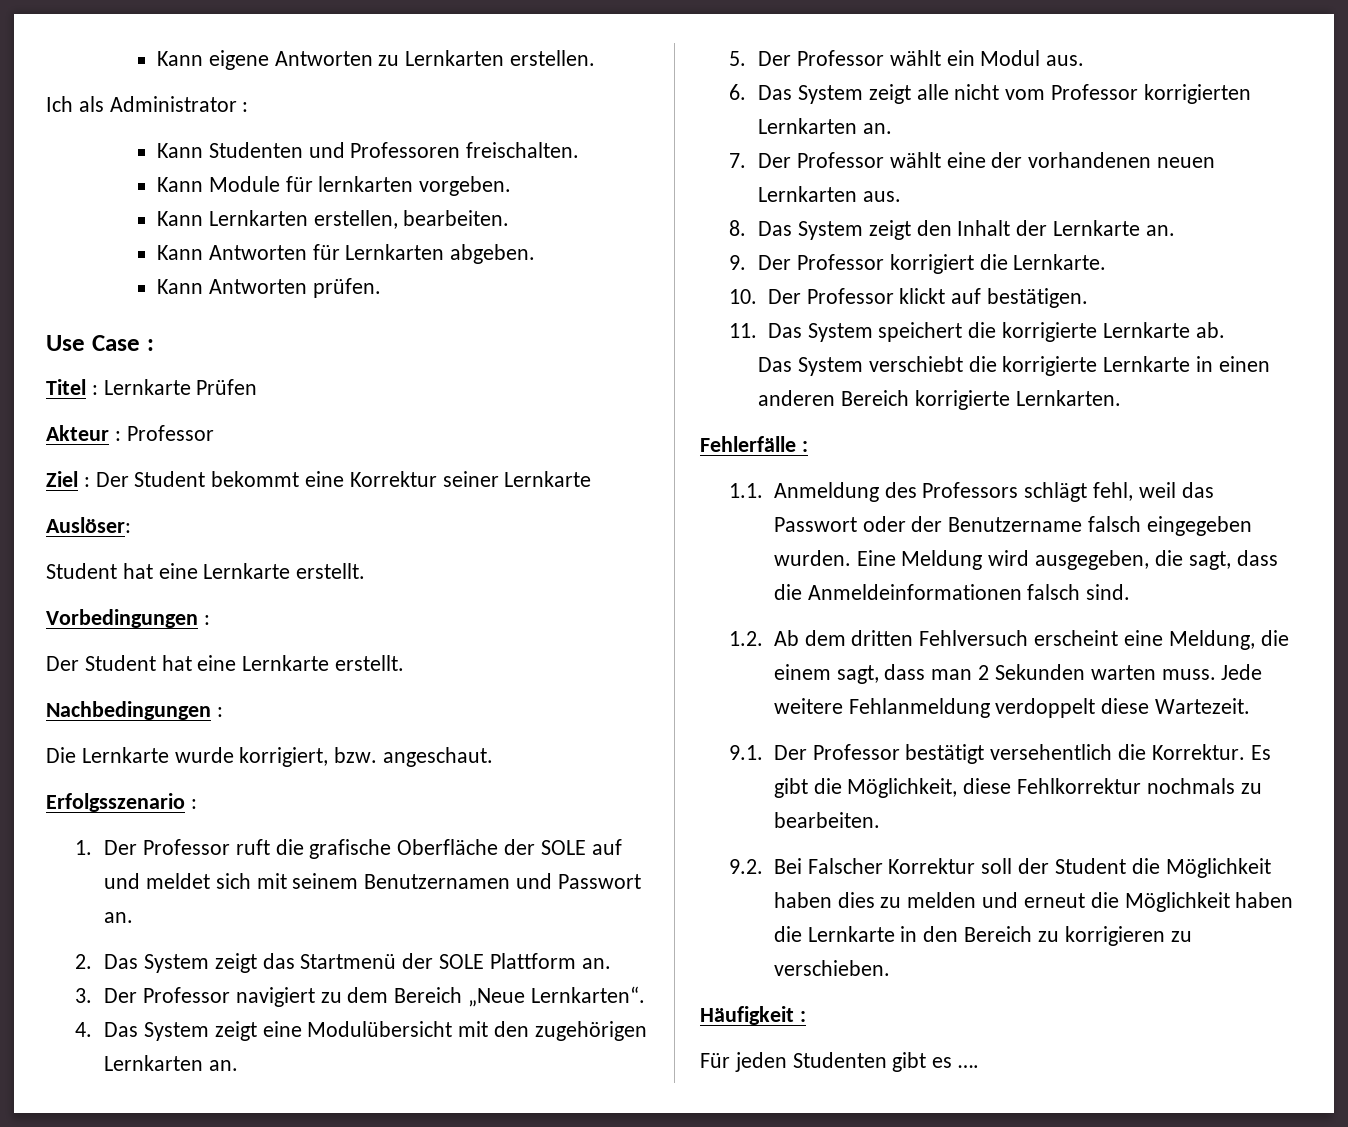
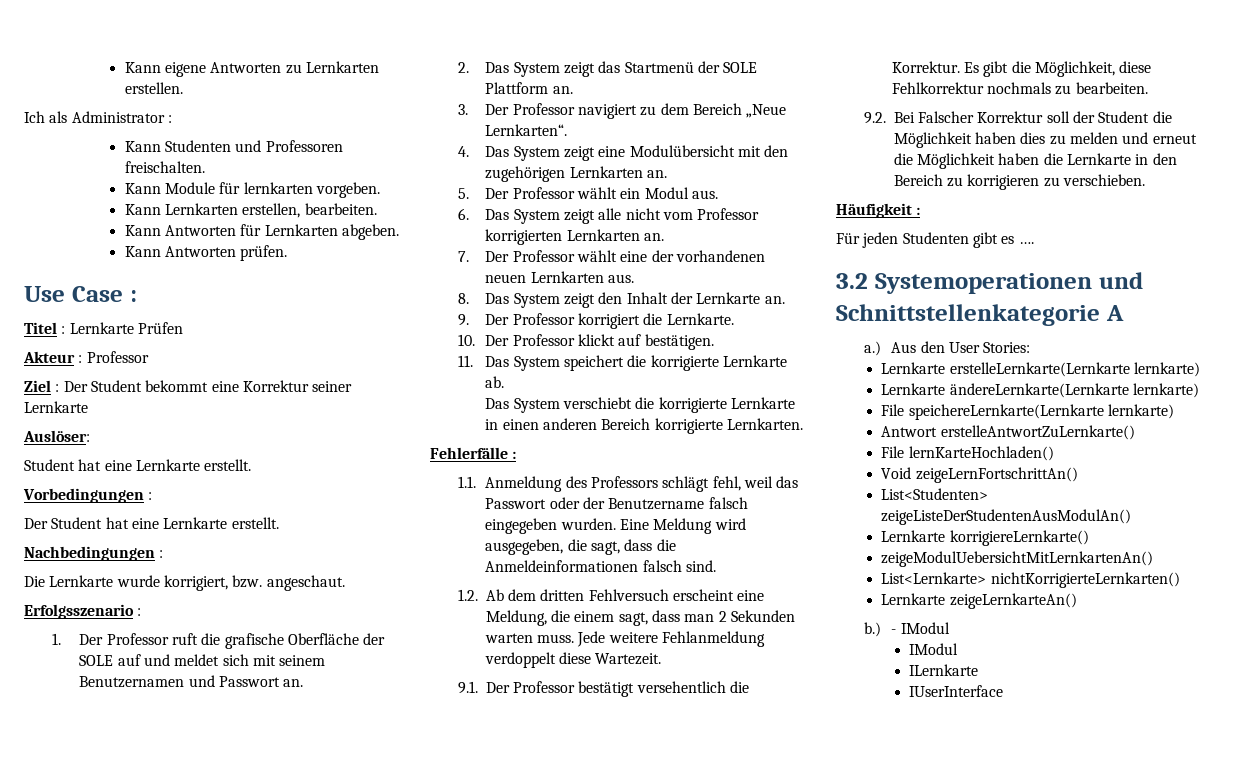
(980, 1066) none -> [836,272,1143,294] [836,304,1124,326] [863,341,1031,356] [881,362,1200,377] [881,383,1199,398] [881,404,1174,420] [881,425,1135,440] [881,446,1054,461] [881,467,1078,483] [881,488,989,500] [881,509,1132,525] [881,530,1089,546] [881,551,1154,567] [881,572,1180,588] [881,593,1077,609] [863,622,950,637] [909,643,959,655] [909,664,979,676] [909,685,1004,697] // 3.2 Systemoperationen und Schnittstellenkategorie A // a.) Aus den User Stories: // Lernkarte erstelleLernkarte(Lernkarte lernkarte) // Lernkarte ändereLernkarte(Lernkarte lernkarte) // File speichereLernkarte(Lernkarte lernkarte) // Antwort erstelleAntwortZuLernkarte() // File lernKarteHochladen() // Void zeigeLernFortschrittAn() // List<Studenten> zeigeListeDerStudentenAusModulAn() // Lernkarte korrigiereLernkarte() // zeigeModulUebersichtMitLernkartenAn() // List<Lernkarte> nichtKorrigierteLernkarten() // Lernkarte zeigeLernkarteAn() // b.) - IModul // IModul // ILernkarte // IUserInterface

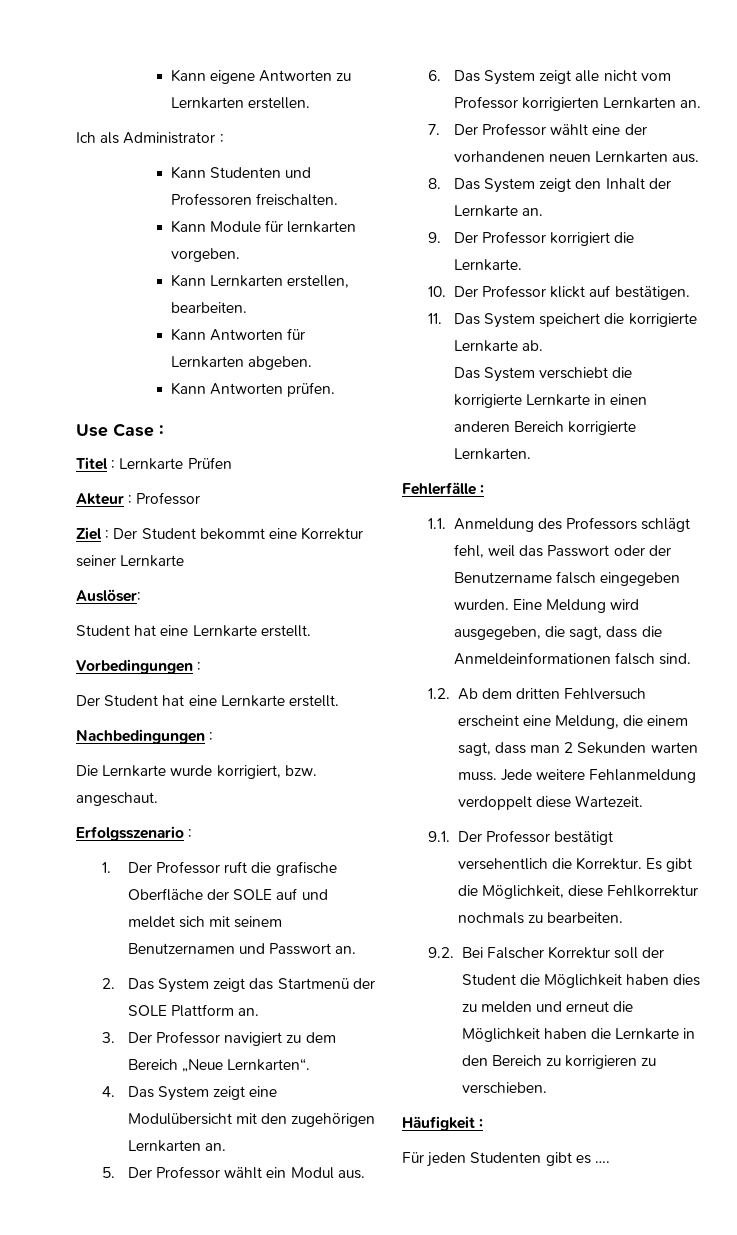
[836,272,1143,294] [836,304,1124,326] [863,341,1031,356] [881,362,1200,377] [881,383,1199,398] [881,404,1174,420] [881,425,1135,440] [881,446,1054,461] [881,467,1078,483] [881,488,989,500] [881,509,1132,525] [881,530,1089,546] [881,551,1154,567] [881,572,1180,588] [881,593,1077,609] [863,622,950,637] [909,643,959,655] [909,664,979,676] [909,685,1004,697] // 3.2 Systemoperationen und Schnittstellenkategorie A // a.) Aus den User Stories: // Lernkarte erstelleLernkarte(Lernkarte lernkarte) // Lernkarte ändereLernkarte(Lernkarte lernkarte) // File speichereLernkarte(Lernkarte lernkarte) // Antwort erstelleAntwortZuLernkarte() // File lernKarteHochladen() // Void zeigeLernFortschrittAn() // List<Studenten> zeigeListeDerStudentenAusModulAn() // Lernkarte korrigiereLernkarte() // zeigeModulUebersichtMitLernkartenAn() // List<Lernkarte> nichtKorrigierteLernkarten() // Lernkarte zeigeLernkarteAn() // b.) - IModul // IModul // ILernkarte // IUserInterface -> (610, 1162) none

